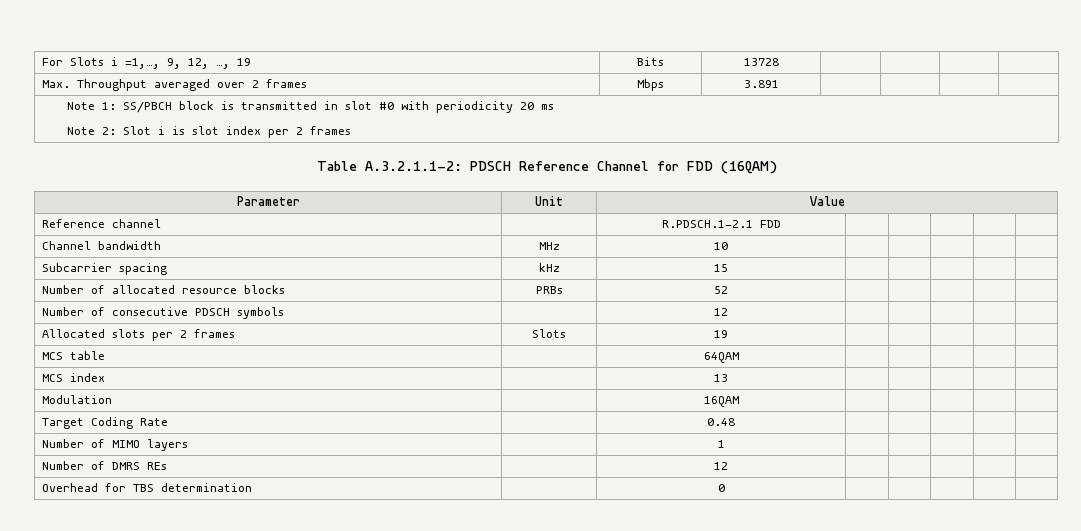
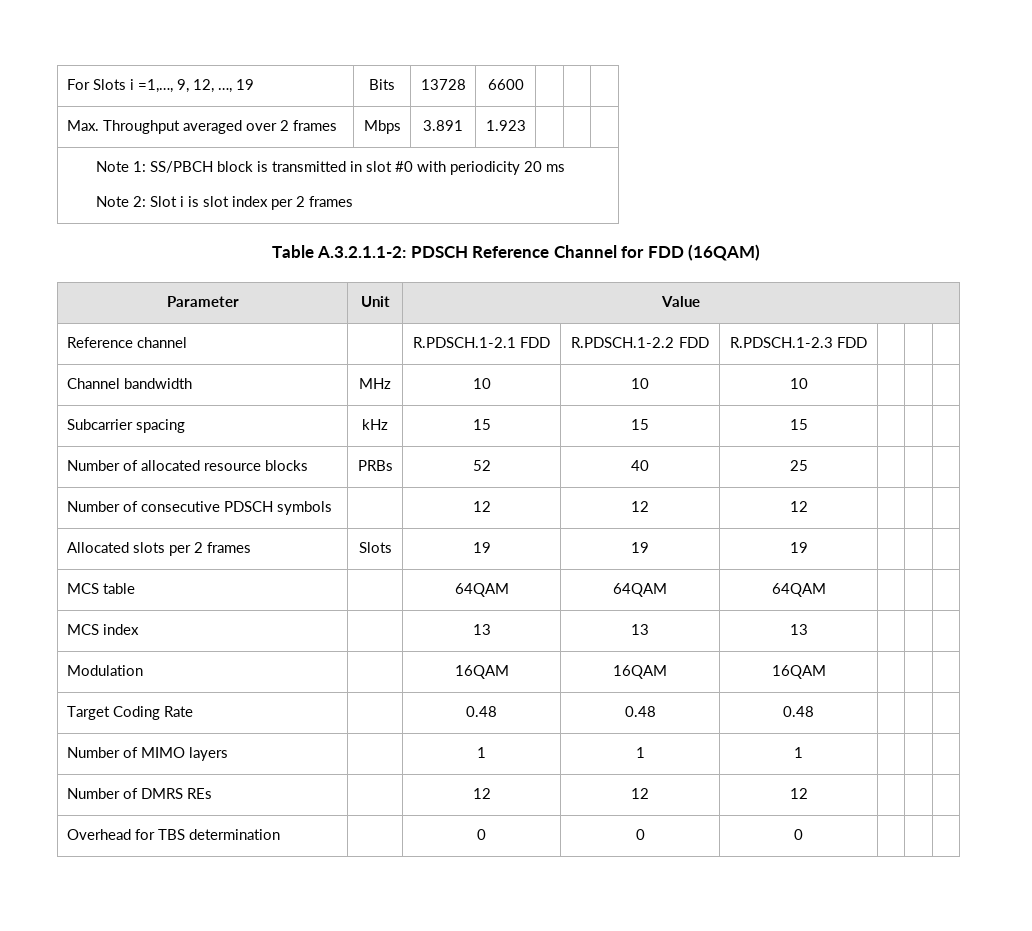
(779, 62) none -> [487,79,524,90] 6600
(779, 84) none -> [485,120,526,131] 1.923
(781, 224) | -> [571,337,709,348] [729,337,868,348] R.PDSCH.1-2.2 FDD | R.PDSCH.1-2.3 FDD
(728, 246) | -> [631,378,649,389] [789,378,808,389] 10 | 10
(728, 268) | -> [631,419,649,430] [789,419,808,430] 15 | 15
(728, 290) | -> [631,460,649,471] [789,460,808,471] 40 | 25
(728, 312) | -> [631,501,649,512] [789,501,808,512] 12 | 12
(728, 334) | -> [631,542,649,553] [789,542,808,553] 19 | 19
(739, 357) | -> [613,583,667,597] [771,583,826,597] 64QAM | 64QAM
(728, 378) | -> [631,624,649,635] [789,624,808,635] 13 | 13
(739, 401) | -> [613,665,667,679] [771,665,826,679] 16QAM | 16QAM
(735, 422) | -> [624,706,656,717] [783,706,814,717] 0.48 | 0.48
(725, 444) | -> [635,747,645,758] [794,747,803,758] 1 | 1
(728, 466) | -> [631,788,649,799] [789,788,808,799] 12 | 12
(725, 488) | -> [635,829,645,840] [794,829,803,840] 0 | 0

